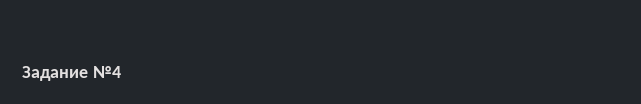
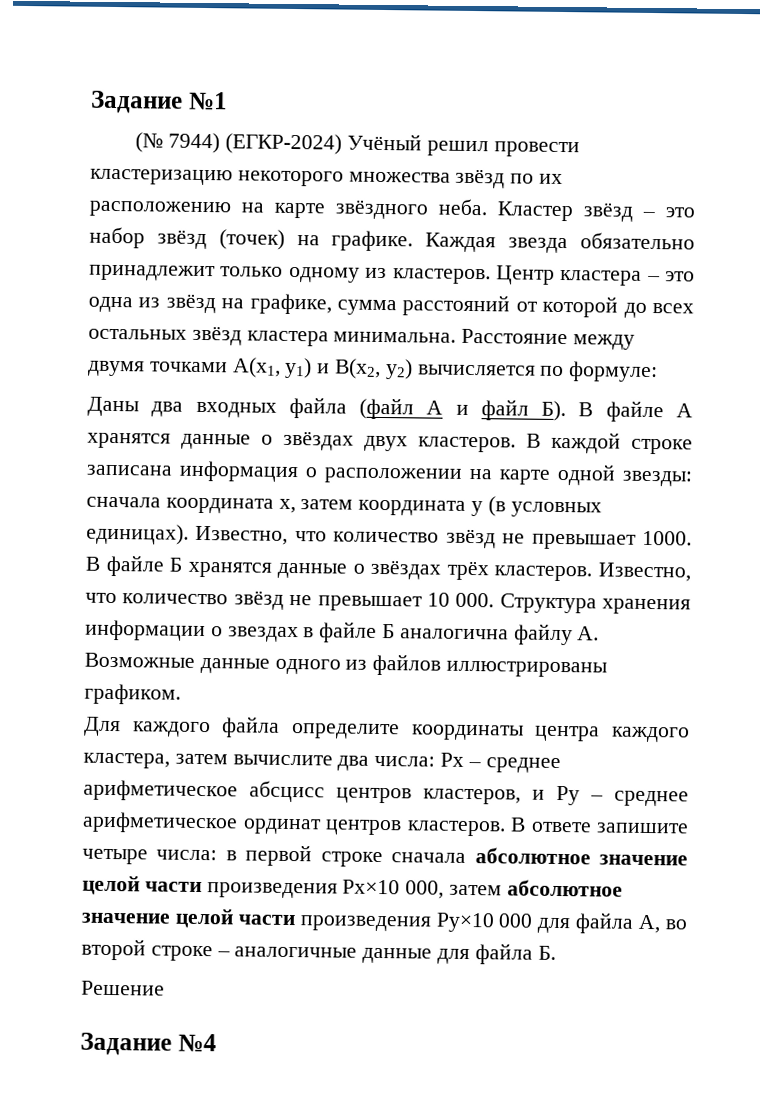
[22,66,88,81] Задание -> [90,90,228,114] [134,132,580,158] [90,168,564,189] [89,198,695,222] [89,226,695,254] [89,264,695,286] [88,293,694,318] [88,325,636,350] [88,357,659,383] [87,396,693,423] [87,430,693,455] [86,460,692,487] [86,496,602,518] [86,523,693,550] [85,554,691,582] [85,590,691,615] [85,619,600,646] [84,652,608,678] [84,683,181,705] [83,716,690,743] [83,752,561,774] [83,779,689,807] [82,811,689,837] [82,844,689,868] [82,875,623,899] [81,908,688,934] [81,938,556,965] [81,980,165,996] [80,1032,172,1056] Задание №1 // (№ 7944) (ЕГКР-2024) Учёный решил провести кластеризацию некоторого множества звёзд по их расположению на карте звёздного неба. Кластер звёзд – это набор звёзд (точек) на графике. Каждая звезда обязательно принадлежит только одному из кластеров. Центр кластера – это одна из звёзд на графике, сумма расстояний от которой до всех остальных звёзд кластера минимальна. Расстояние между двумя точками A(x1, y1) и B(x2, y2) вычисляется по формуле: // Даны два входных файла (файл A и файл Б). В файле A хранятся данные о звёздах двух кластеров. В каждой строке записана информация о расположении на карте одной звезды: сначала координата x, затем координата y (в условных единицах). Известно, что количество звёзд не превышает 1000. В файле Б хранятся данные о звёздах трёх кластеров. Известно, что количество звёзд не превышает 10 000. Структура хранения информации о звездах в файле Б аналогична файлу А. Возможные данные одного из файлов иллюстрированы графиком. // Для каждого файла определите координаты центра каждого кластера, затем вычислите два числа: Px – среднее арифметическое абсцисс центров кластеров, и Py – среднее арифметическое ординат центров кластеров. В ответе запишите четыре числа: в первой строке сначала абсолютное значение целой части произведения Px×10 000, затем абсолютное значение целой части произведения Py×10 000 для файла А, во второй строке – аналогичные данные для файла Б. // Решение // Задание

